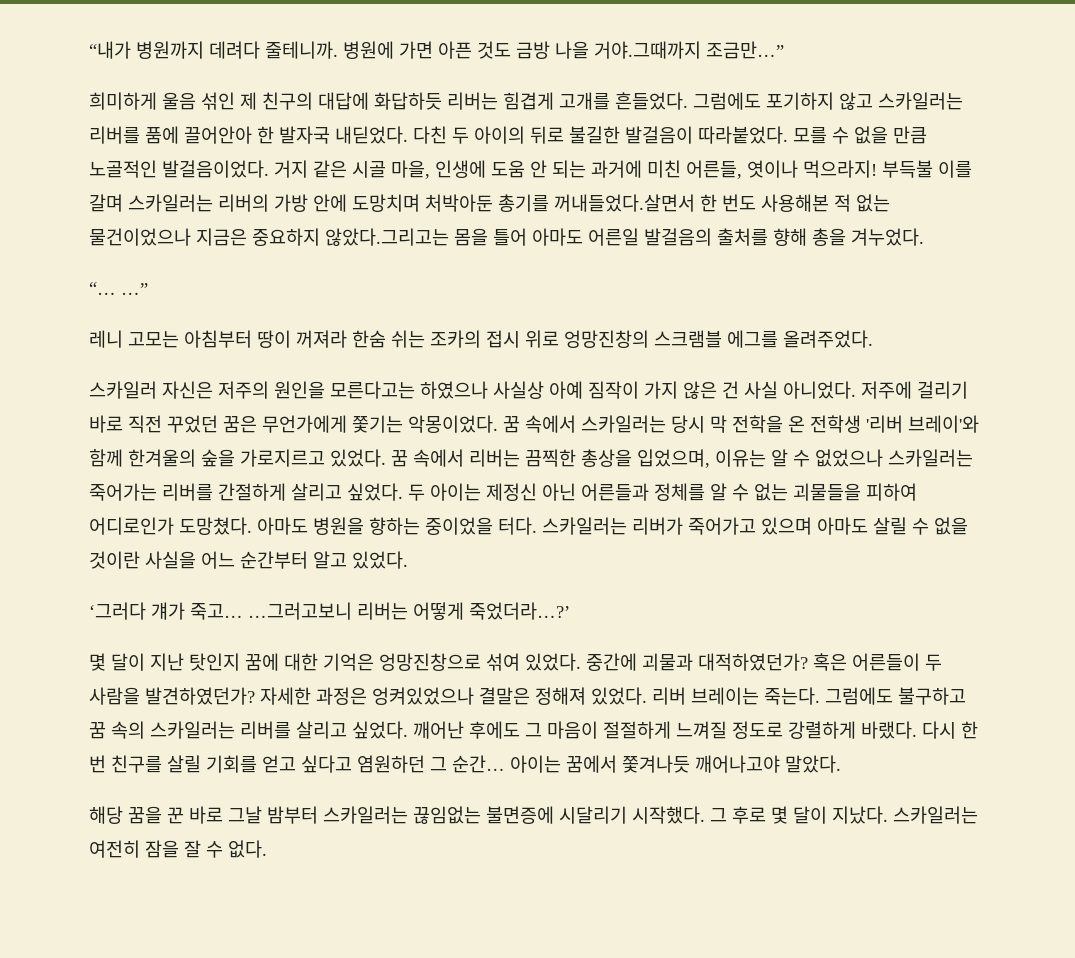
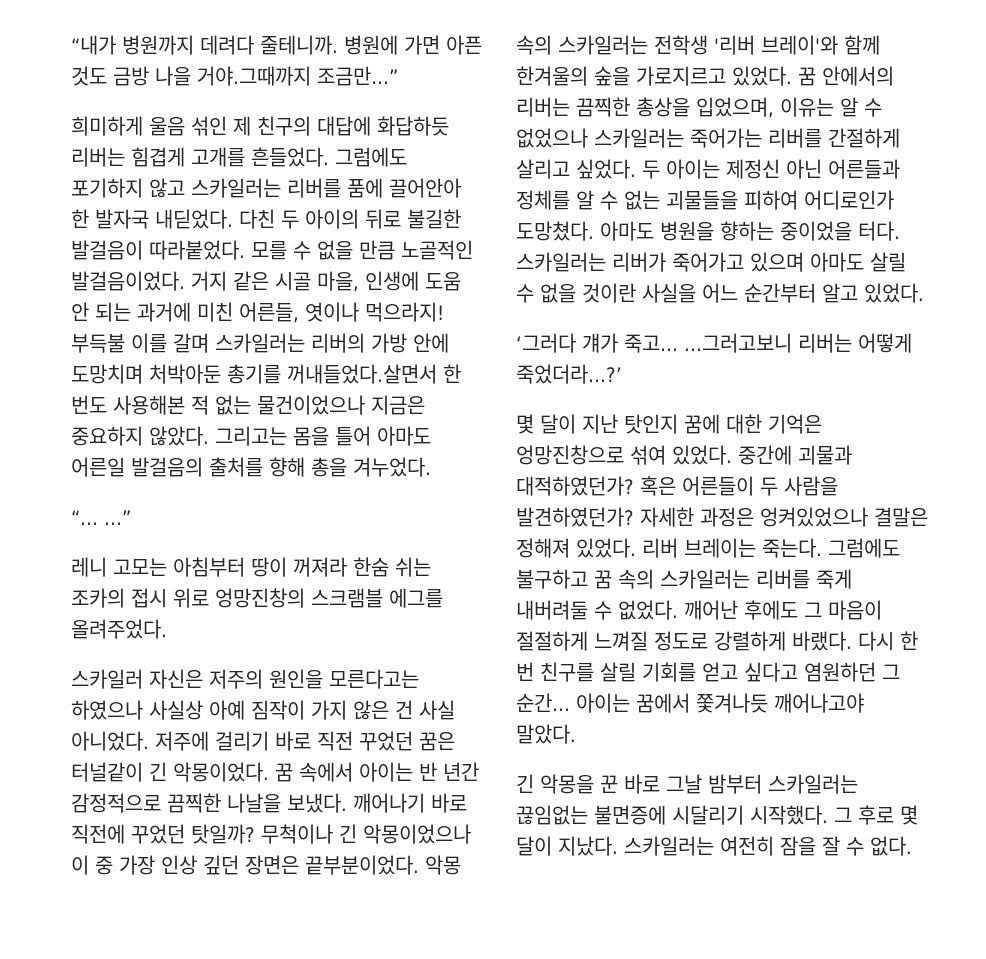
[325,228,449,246] 않았다.그리고는 -> [149,426,287,446] 않았다. 그리고는
[262,415,403,433] 무언가에게 쫓기는 -> [71,762,167,782] 터널같이 긴
[581,415,805,433] 스카일러는 당시 막 전학을 온 -> [359,762,479,782] [71,793,467,813] [71,824,471,844] [71,855,461,875] [516,35,648,55] 아이는 반 년간 감정적으로 끔찍한 나날을 보냈다. 깨어나기 바로 직전에 꾸었던 탓일까? 무척이나 긴 악몽이었으나 이 중 가장 인상 깊던 장면은 끝부분이었다. 악몽 속의 스카일러는
[413,449,464,467] 속에서 -> [822,66,894,86] 안에서의
[296,721,408,739] 살리고 싶었다. -> [816,569,852,589] [516,600,678,620] 죽게 내버려둘 수 없었다.
[89,806,162,824] 해당 꿈을 -> [516,774,594,794] 긴 악몽을

